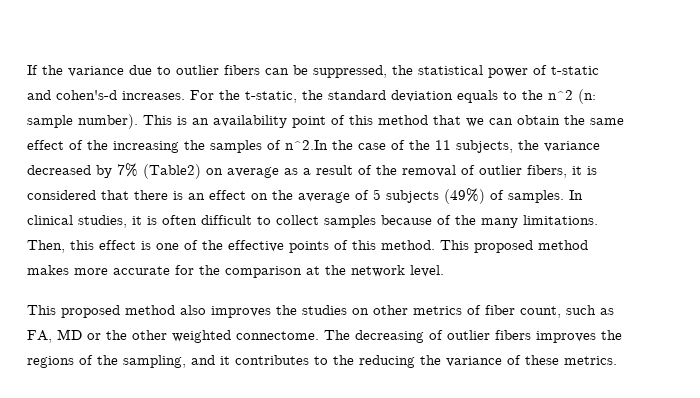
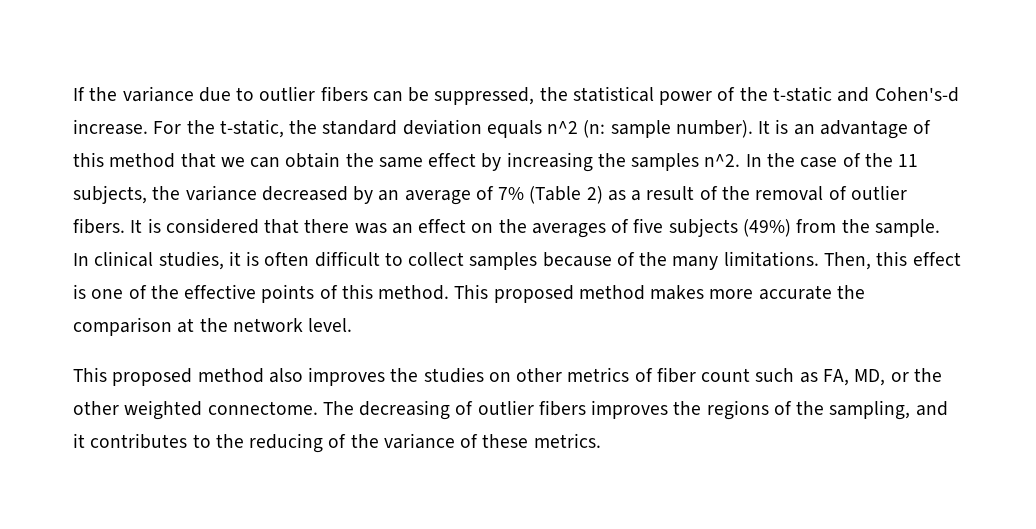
(547, 70) none -> [739,87,768,101] the
[56,90,185,100] cohen's-d increases. -> [874,87,959,102] [73,119,148,135] Cohen's-d increase.
[503,90,543,100] to the -> (542, 129) none
[143,115,326,128] This is an availability point -> [758,119,908,139] It is an advantage
[69,140,108,150] of the -> [481,153,502,171] by
[267,140,328,150] of n^2.In -> [704,154,762,167] n^2. In
[117,163,279,179] 7% (Table2) on average -> [378,186,603,205] an average of 7% (Table 2)
[527,165,582,178] fibers, it -> [73,218,143,234] fibers. It
[173,191,183,200] is -> [354,223,387,234] was
[298,188,564,204] average of 5 subjects (49%) of samples. -> [531,218,940,238] averages of five subjects (49%) from the sample.
[175,265,194,275] for -> (832, 292) none
[520,306,561,318] count, -> [701,368,751,382] count
[57,329,82,340] MD -> [854,369,886,386] MD,
(415, 361) none -> [328,434,347,448] of

